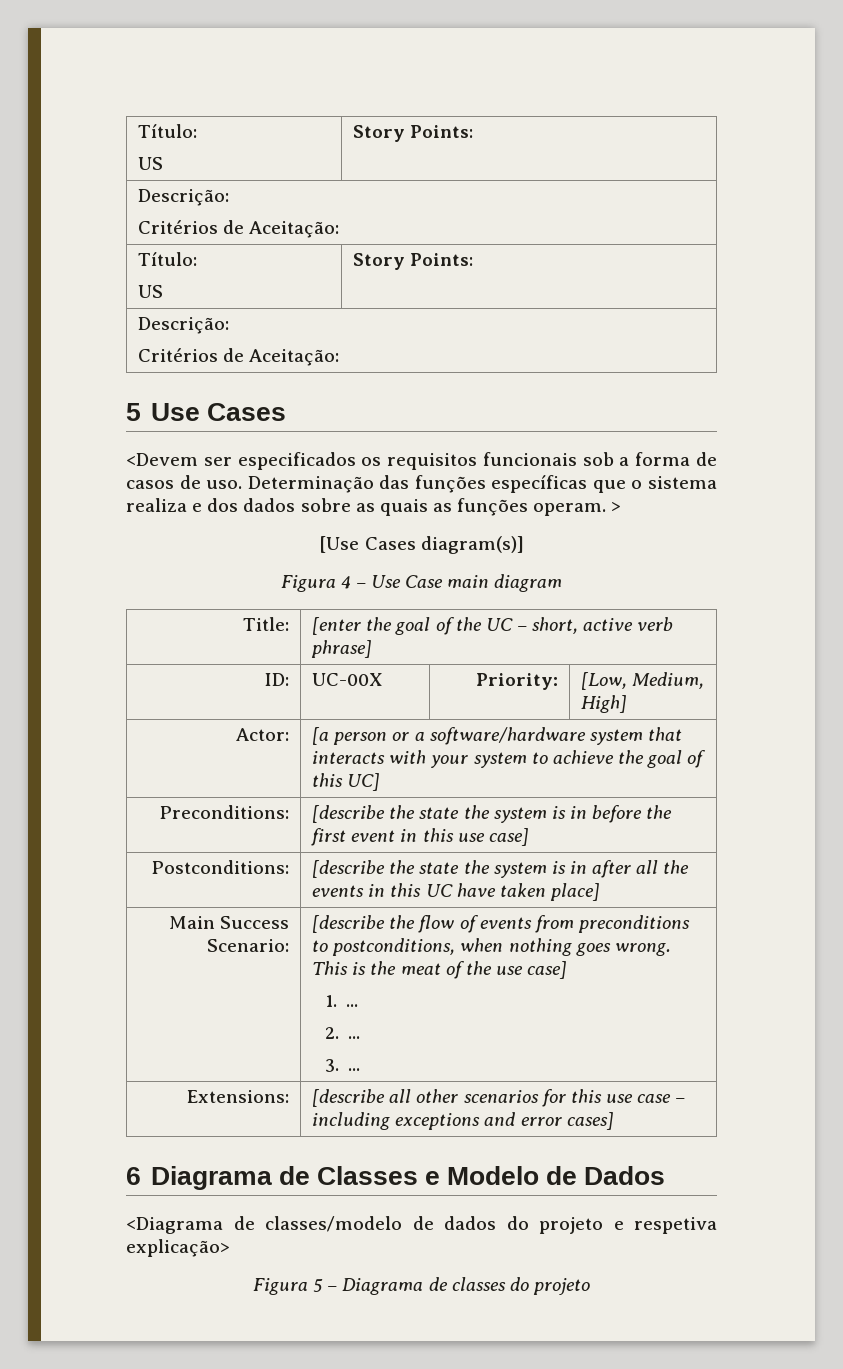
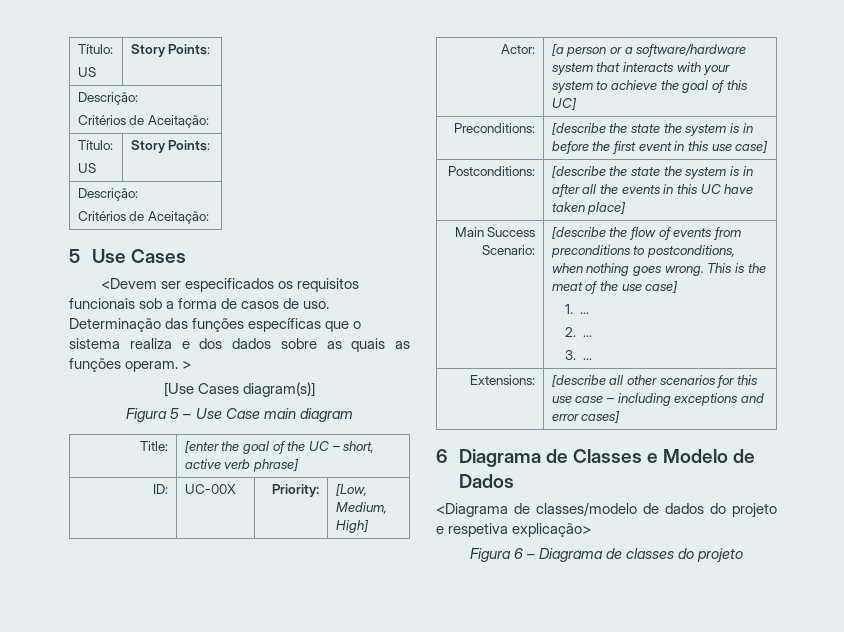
[340,576,351,589] 4 -> [170,408,180,419] 5
[313,1279,324,1292] 5 -> [513,548,523,559] 6

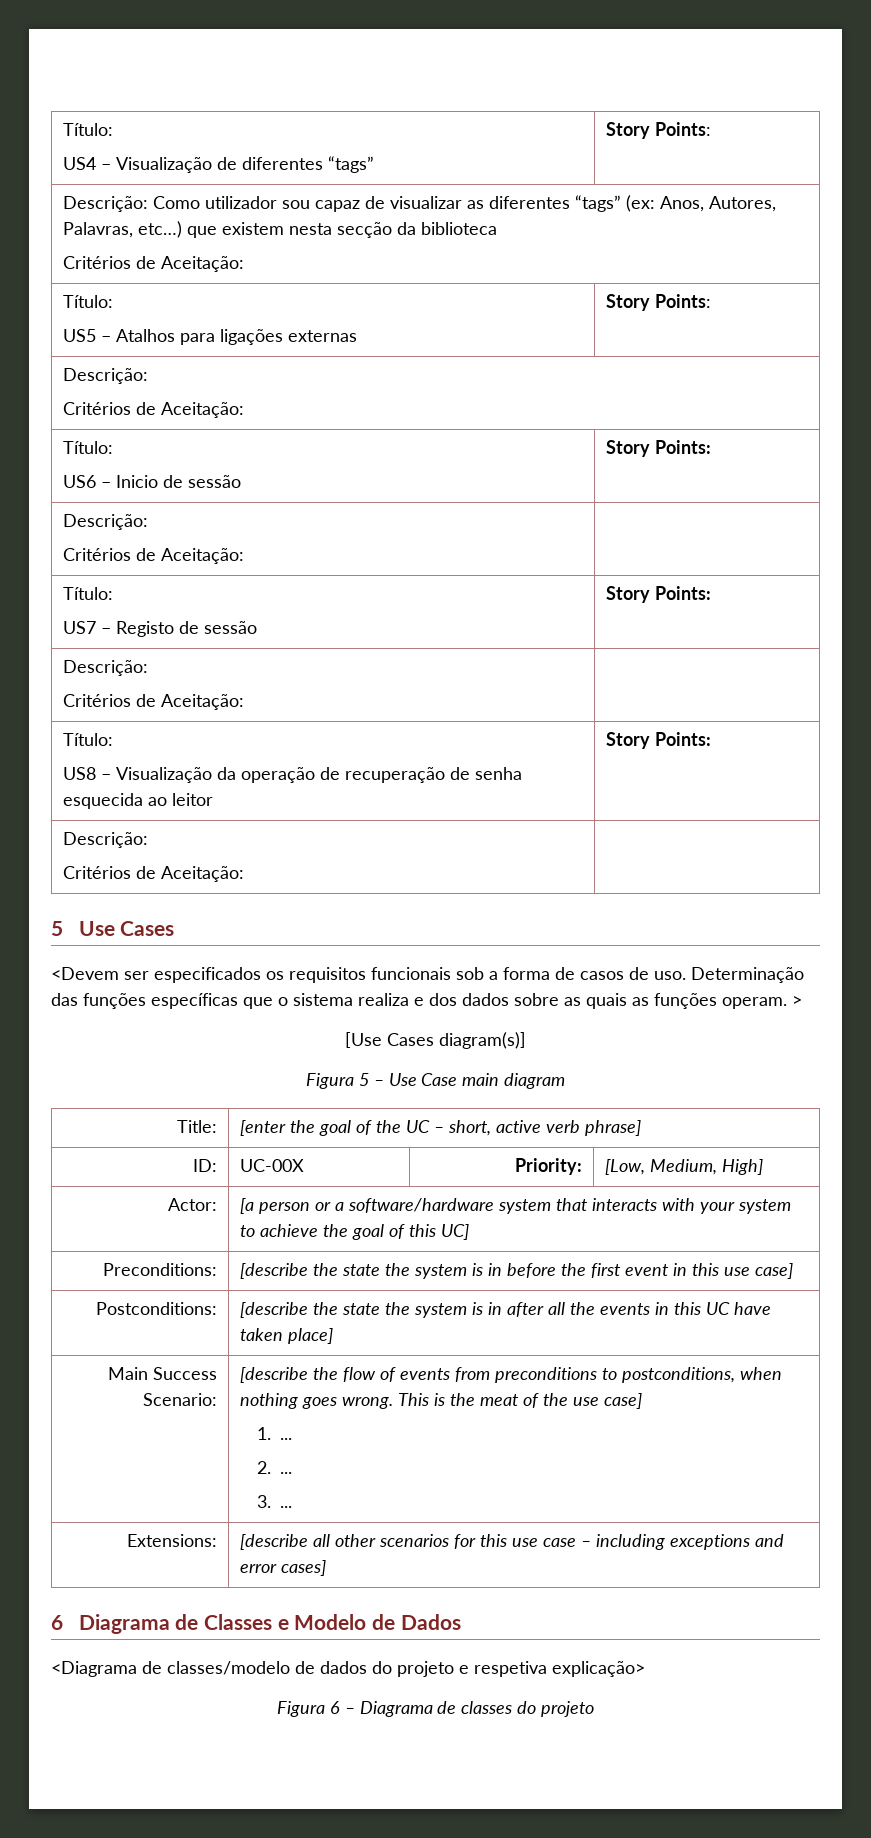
[77,44,113,54] [77,67,96,77] Título: // US -> [63,123,114,136] [63,156,375,173] [606,122,712,139] [63,195,777,212] [63,221,498,238] [63,256,245,272] [63,295,114,308] [63,329,358,345] Título: // US4 – Visualização de diferentes “tags” | Story Points: // Descrição: Como utilizador sou capaz de visualizar as diferentes “tags” (ex: Anos, Autores, Palavras, etc…) que existem nesta secção da biblioteca // Critérios de Aceitação: // Título: // US5 – Atalhos para ligações externas
[77,163,96,173] [130,140,211,153] [77,188,138,201] [77,211,209,224] US | Story Points: // Descrição: // Critérios de Aceitação: -> [63,475,242,488] [606,440,712,457] [63,514,149,530] [63,548,245,564] [63,587,114,600] [63,621,258,637] [606,586,712,603] [63,660,149,676] [63,694,245,710] [63,733,114,746] [63,767,523,783] [63,793,214,809] [606,732,712,749] [63,832,149,848] [63,866,245,882] US6 – Inicio de sessão | Story Points: // Descrição: // Critérios de Aceitação: | // Título: // US7 – Registo de sessão | Story Points: // Descrição: // Critérios de Aceitação: | // Título: // US8 – Visualização da operação de recuperação de senha esquecida ao leitor | Story Points: // Descrição: // Critérios de Aceitação: |

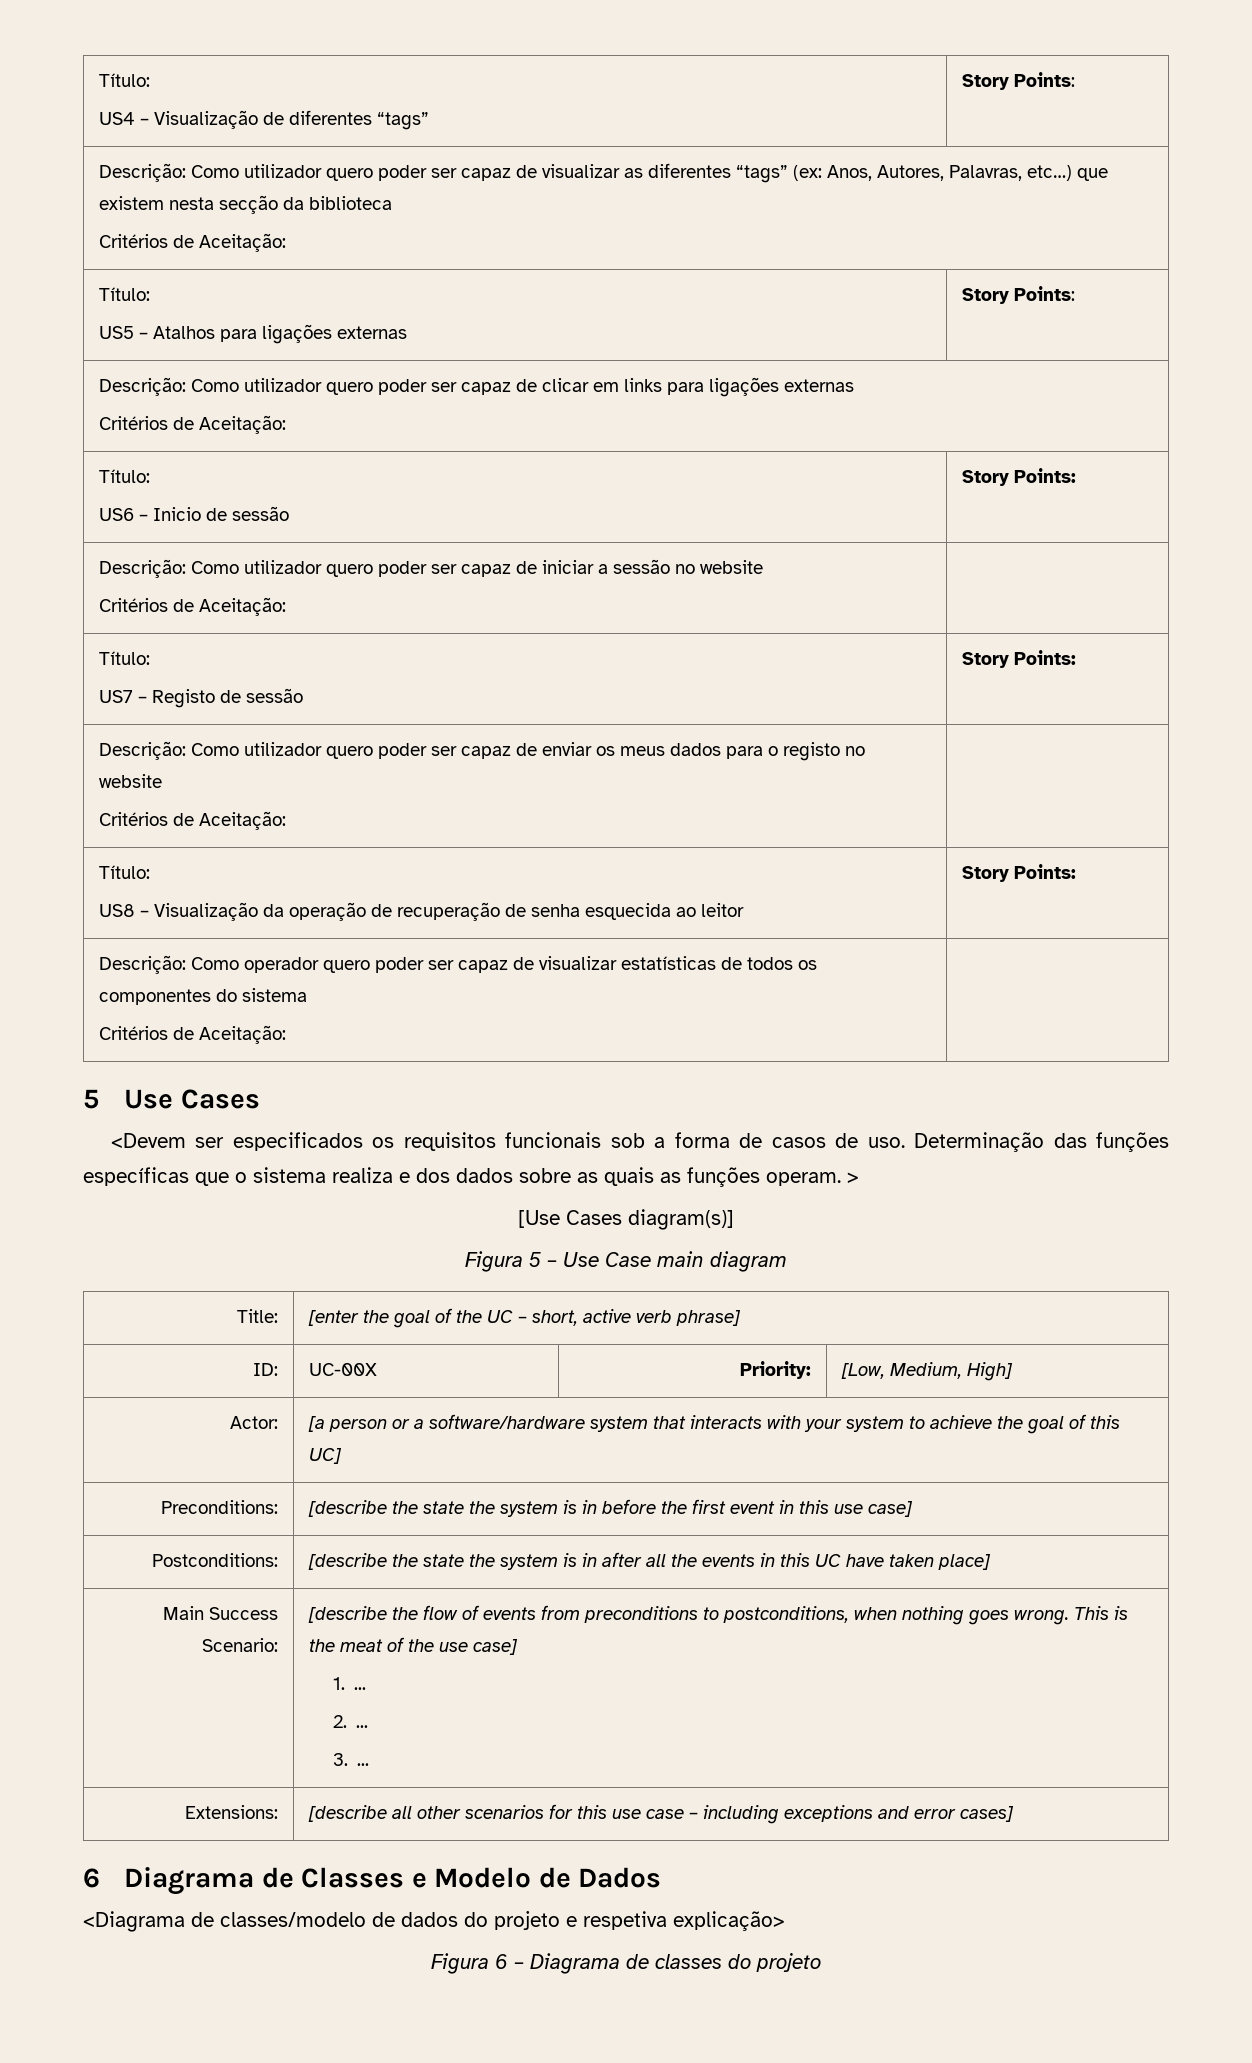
[282,200,311,209] sou -> [325,165,457,181] quero poder ser
(149, 376) none -> [190,377,854,397] Como utilizador quero poder ser capaz de clicar em links para ligações externas
(149, 522) none -> [190,559,763,577] Como utilizador quero poder ser capaz de iniciar a sessão no website
(149, 668) none -> [190,742,865,761] [98,774,162,788] Como utilizador quero poder ser capaz de enviar os meus dados para o registo no website
(149, 840) none -> [190,956,817,973] [98,988,307,1005] Como operador quero poder ser capaz de visualizar estatísticas de todos os componentes do sistema

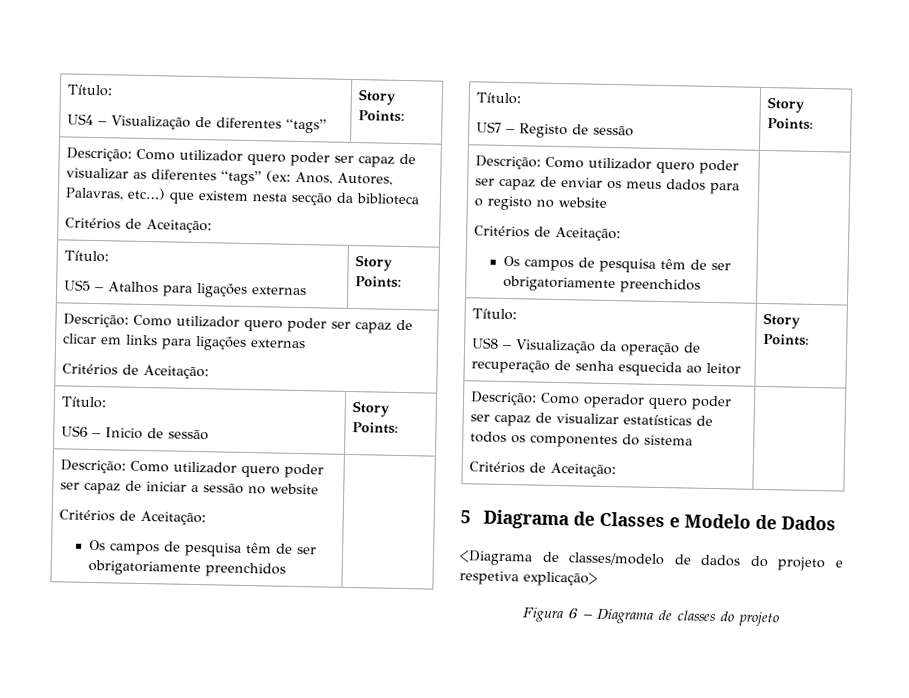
(286, 606) none -> [88,539,317,557] [87,559,286,578] // Os campos de pesquisa têm de ser obrigatoriamente preenchidos
(286, 820) none -> [502,255,731,273] [502,275,701,294] // Os campos de pesquisa têm de ser obrigatoriamente preenchidos
[123,1089,260,1109] [110,1132,1169,1152] [83,1167,859,1187] [518,1209,734,1230] [465,1251,787,1272] [237,1309,279,1323] [307,1308,741,1328] [253,1363,279,1376] [308,1363,377,1376] [740,1361,812,1379] [840,1362,1013,1381] [230,1416,279,1429] [307,1414,1120,1434] [308,1448,342,1464] [161,1500,279,1514] [307,1499,913,1517] [152,1553,279,1567] [307,1552,991,1570] [163,1606,279,1620] [202,1638,279,1652] [307,1605,1128,1625] [308,1637,518,1655] [333,1677,367,1690] [333,1715,369,1728] [333,1753,370,1766] [185,1805,279,1819] [307,1804,1014,1824] [83,1868,100,1888] Use Cases // <Devem ser especificados os requisitos funcionais sob a forma de casos de uso. Determinação das funções específicas que o sistema realiza e dos dados sobre as quais as funções operam. > // [Use Cases diagram(s)] // Figura 5 – Use Case main diagram // Title: | [enter the goal of the UC – short, active verb phrase] // ID: | UC-00X | Priority: | [Low, Medium, High] // Actor: | [a person or a software/hardware system that interacts with your system to achieve the goal of this UC] // Preconditions: | [describe the state the system is in before the first event in this use case] // Postconditions: | [describe the state the system is in after all the events in this UC have taken place] // Main Success Scenario: | [describe the flow of events from preconditions to postconditions, when nothing goes wrong. This is the meat of the use case] // 1. ... // 2. ... // 3. ... // Extensions: | [describe all other scenarios for this use case – including exceptions and error cases] // 6 -> (471, 517) none

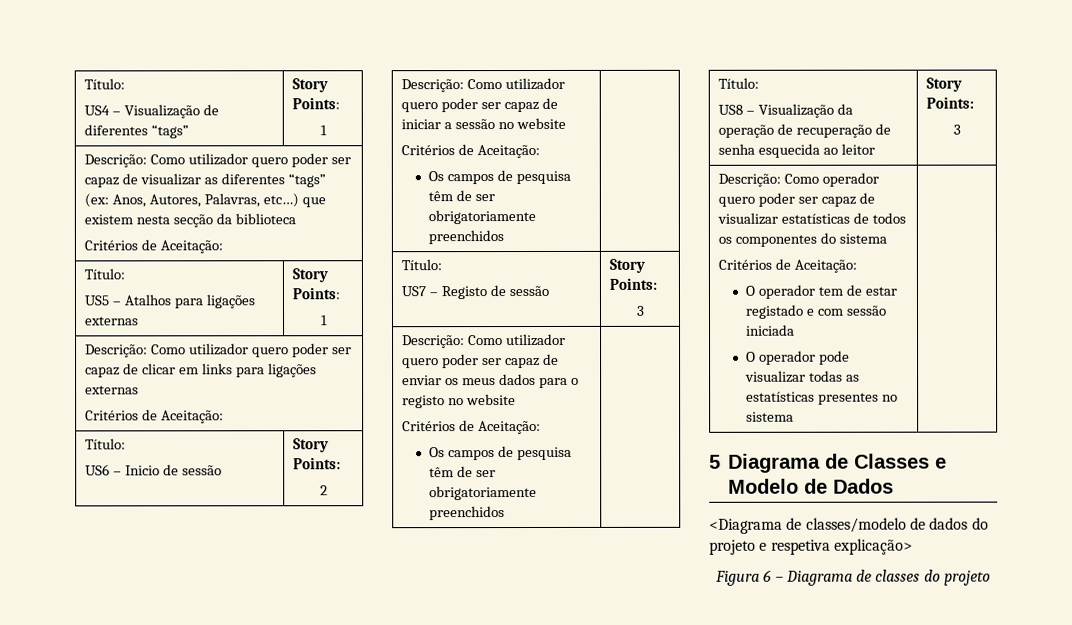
(406, 116) none -> [319,125,327,136] // 1
(403, 282) none -> [320,315,328,326] // 1
(400, 428) none -> [319,485,328,496] // 2
(815, 124) none -> [635,305,645,316] // 3
(811, 339) none -> [952,124,961,135] // 3
(617, 470) none -> [745,284,898,299] [745,304,888,319] [746,324,796,336] [746,350,851,365] [745,370,861,383] [746,391,899,405] [746,411,795,422] // O operador tem de estar registado e com sessão iniciada // O operador pode visualizar todas as estatísticas presentes no sistema

